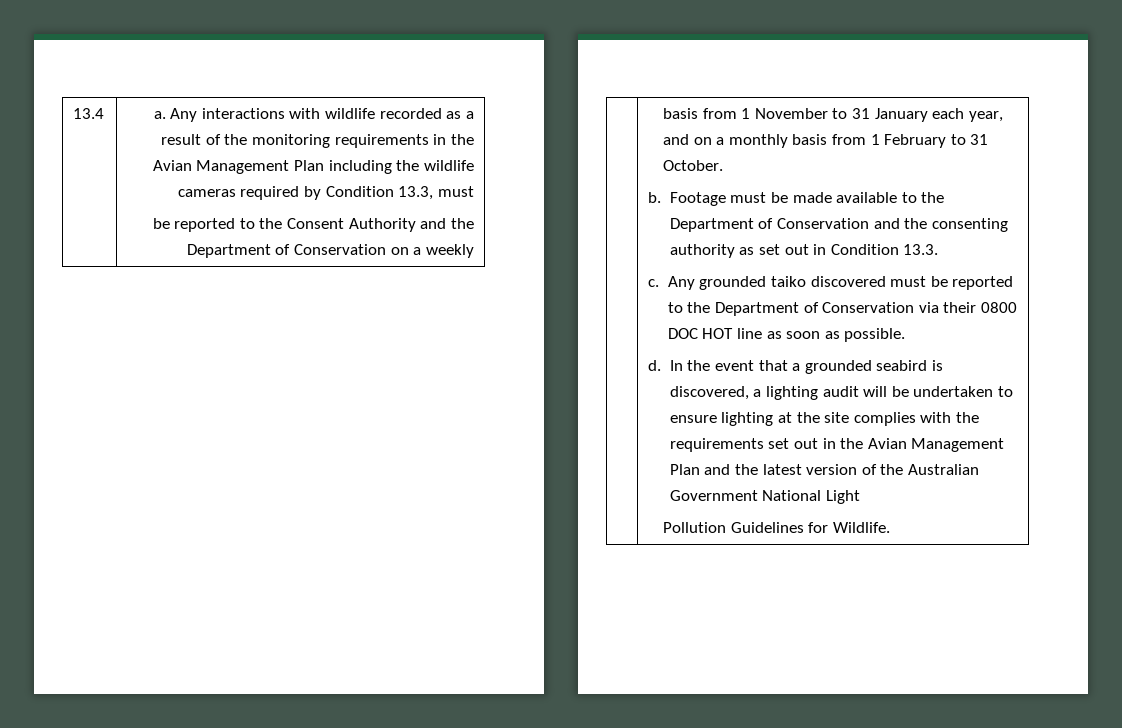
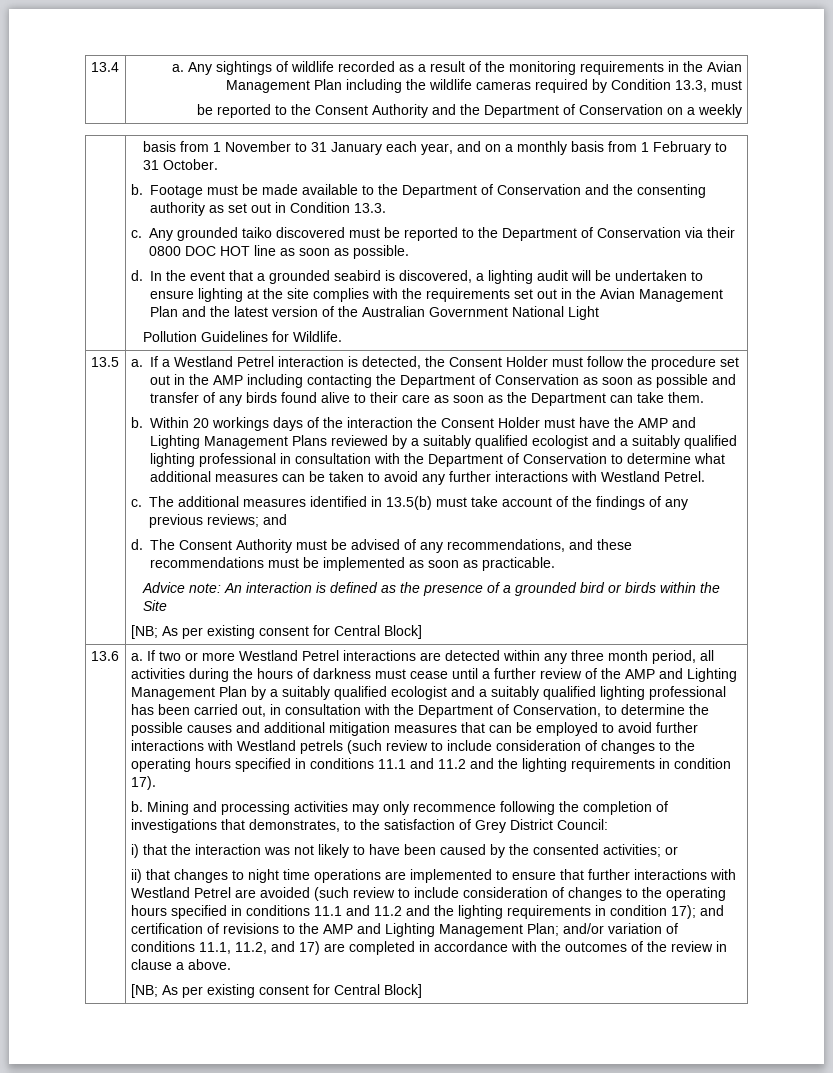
[201,108,321,119] interactions with -> [216,61,289,75] sightings of
(890, 527) none -> [90,357,119,367] [130,356,739,370] [149,374,736,388] [149,392,704,406] [130,417,696,431] [149,435,737,449] [149,453,725,467] [149,471,705,485] [130,496,688,510] [148,514,287,528] [130,539,632,553] [149,557,555,571] [141,582,720,596] [142,600,167,611] [130,625,422,639] [90,651,119,661] [130,650,714,664] [130,668,737,682] [130,686,726,700] [130,704,709,718] [130,722,698,736] [130,740,695,754] [130,758,731,772] [130,776,156,790] [130,801,668,815] [130,819,608,833] [130,844,678,858] [130,869,736,883] [130,887,726,901] [130,905,724,919] [130,923,678,937] [130,941,727,955] [130,959,231,970] [130,984,422,998] // 13.5 | a. If a Westland Petrel interaction is detected, the Consent Holder must follow the procedure set out in the AMP including contacting the Department of Conservation as soon as possible and transfer of any birds found alive to their care as soon as the Department can take them. // b. Within 20 workings days of the interaction the Consent Holder must have the AMP and Lighting Management Plans reviewed by a suitably qualified ecologist and a suitably qualified lighting professional in consultation with the Department of Conservation to determine what additional measures can be taken to avoid any further interactions with Westland Petrel. // c. The additional measures identified in 13.5(b) must take account of the findings of any previous reviews; and // d. The Consent Authority must be advised of any recommendations, and these recommendations must be implemented as soon as practicable. // Advice note: An interaction is defined as the presence of a grounded bird or birds within the Site // [NB; As per existing consent for Central Block] // 13.6 | a. If two or more Westland Petrel interactions are detected within any three month period, all activities during the hours of darkness must cease until a further review of the AMP and Lighting Management Plan by a suitably qualified ecologist and a suitably qualified lighting professional has been carried out, in consultation with the Department of Conservation, to determine the possible causes and additional mitigation measures that can be employed to avoid further interactions with Westland petrels (such review to include consideration of changes to the operating hours specified in conditions 11.1 and 11.2 and the lighting requirements in condition 17). // b. Mining and processing activities may only recommence following the completion of investigations that demonstrates, to the satisfaction of Grey District Council: // i) that the interaction was not likely to have been caused by the consented activities; or // ii) that changes to night time operations are implemented to ensure that further interactions with Westland Petrel are avoided (such review to include consideration of changes to the operating hours specified in conditions 11.1 and 11.2 and the lighting requirements in condition 17); and certification of revisions to the AMP and Lighting Management Plan; and/or variation of conditions 11.1, 11.2, and 17) are completed in accordance with the outcomes of the review in clause a above. // [NB; As per existing consent for Central Block]

